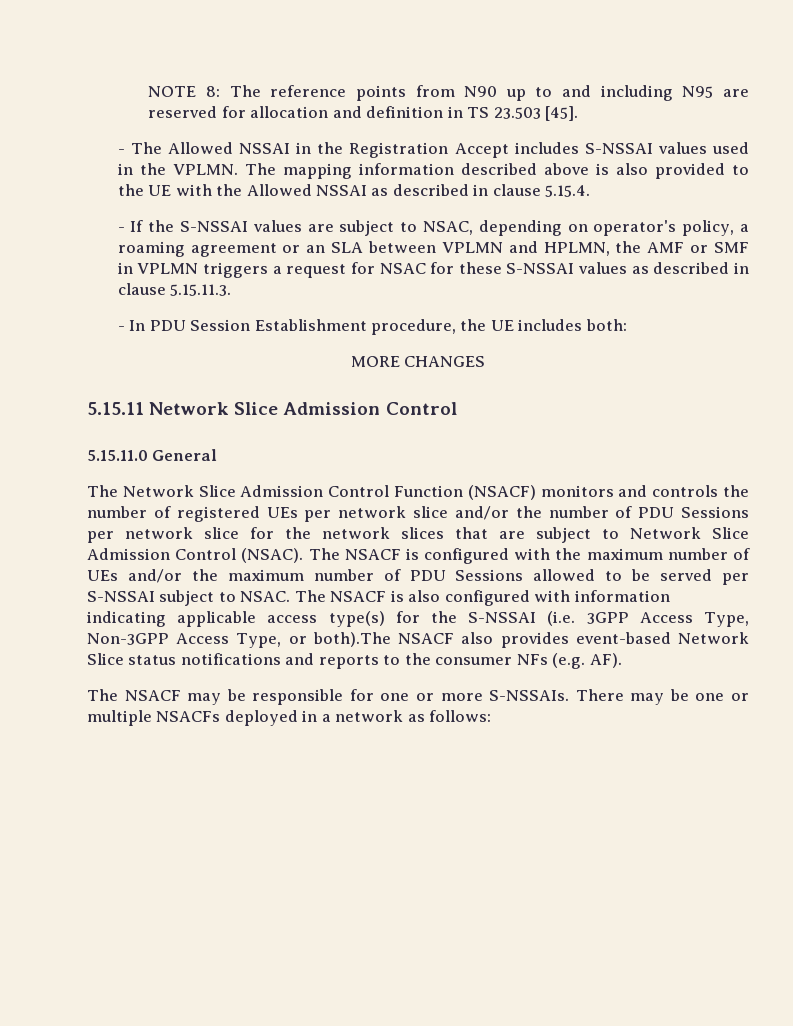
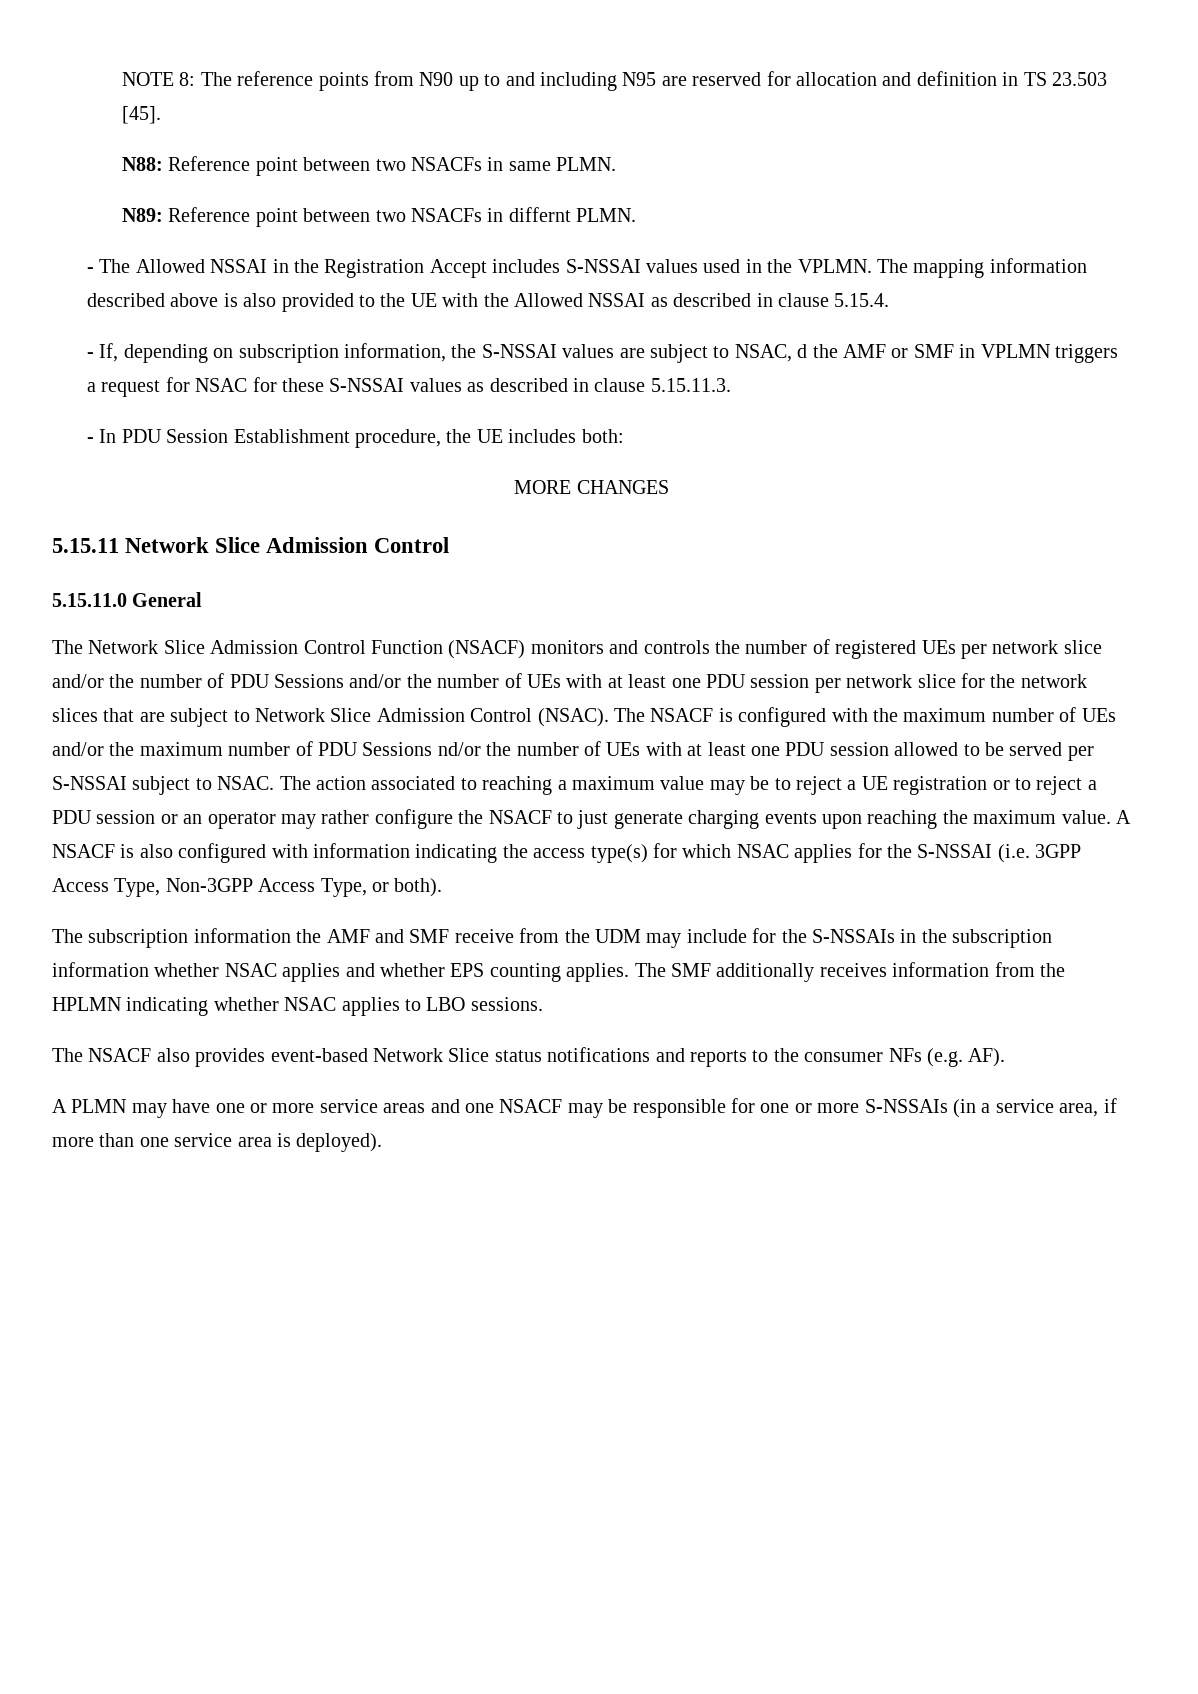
(579, 113) none -> [121,156,617,176] [121,207,637,227] // N88: Reference point between two NSACFs in same PLMN. // N89: Reference point between two NSACFs in differnt PLMN.
[130,220,144,232] If -> [99,343,446,363] If, depending on subscription information,
[478,220,750,236] [117,241,610,257] depending on operator's policy, a roaming agreement or an SLA between VPLMN and HPLMN, -> [797,344,808,358] d
(750, 512) none -> [349,673,810,688] and/or the number of UEs with at least one PDU session
(524, 575) none -> [437,741,889,756] nd/or the number of UEs with at least one PDU session
(326, 596) none -> [316,776,1097,795] [52,809,1131,829] action associated to reaching a maximum value may be to reject a UE registration or to reject a PDU session or an operator may rather configure the NSACF to just generate charging events upon reaching the maximum value. A
[177,611,257,627] applicable -> [502,844,528,858] the
(420, 617) none -> [682,843,882,863] which NSAC applies for
[312,632,391,647] both).The -> [394,878,443,897] [52,928,1053,948] [52,962,1065,982] [52,997,543,1016] [52,1048,83,1062] both). // The subscription information the AMF and SMF receive from the UDM may include for the S-NSSAIs in the subscription information whether NSAC applies and whether EPS counting applies. The SMF additionally receives information from the HPLMN indicating whether NSAC applies to LBO sessions. // The
[87,689,118,701] The -> [52,1099,494,1118] A PLMN may have one or more service areas and one
[489,689,749,705] [87,710,492,726] S-NSSAIs. There may be one or multiple NSACFs deployed in a network as follows: -> [864,1098,1117,1118] [52,1133,383,1152] S-NSSAIs (in a service area, if more than one service area is deployed).

